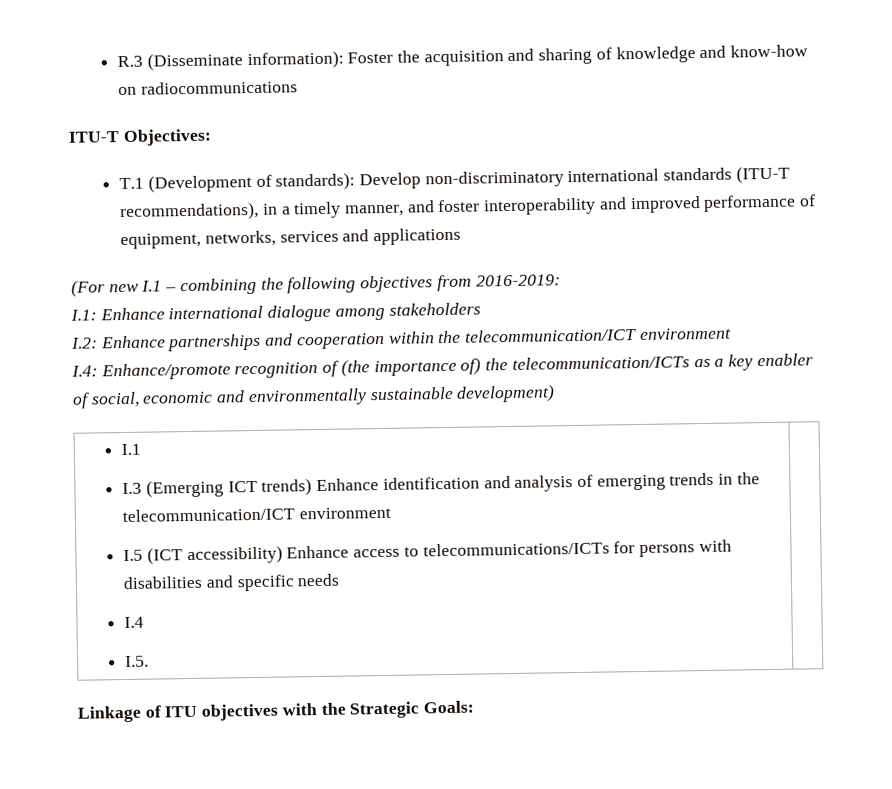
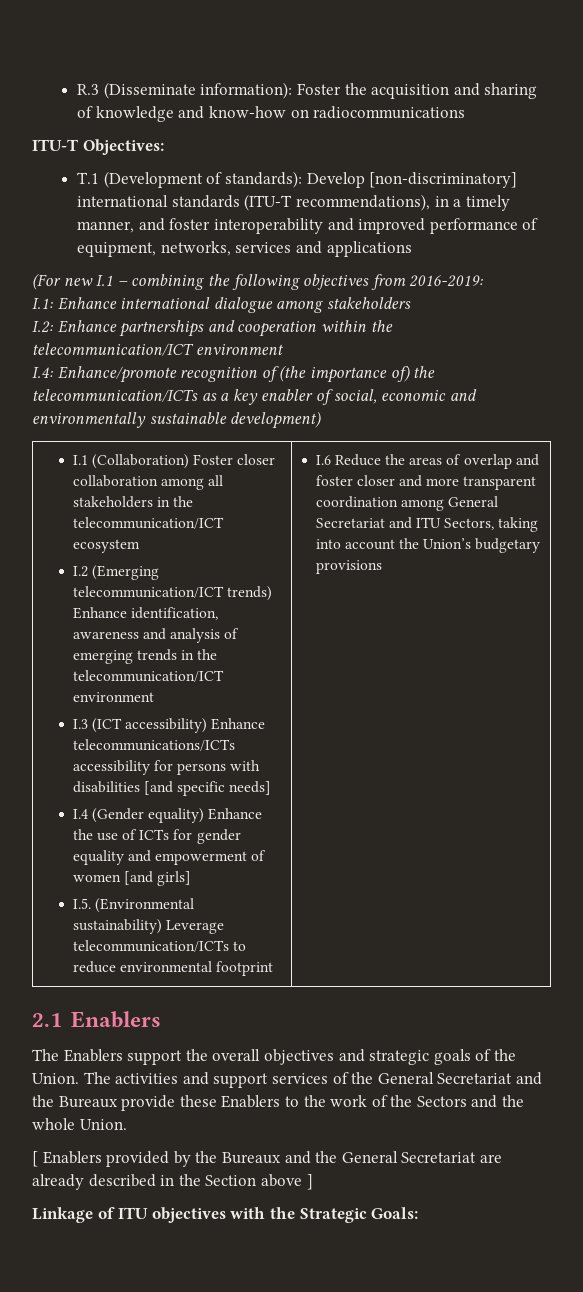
[424,170,564,189] non-discriminatory -> [369,172,518,188] [non-discriminatory]
[122,476,480,498] // I.3 (Emerging ICT trends) Enhance identification -> [91,454,276,469] [72,475,224,490] [72,496,194,508] [72,517,224,529] [72,539,140,553] [72,565,159,580] [72,586,272,601] [72,607,218,620] [72,631,139,639] (Collaboration) Foster closer collaboration among all stakeholders in the telecommunication/ICT ecosystem // I.2 (Emerging telecommunication/ICT trends) Enhance identification, awareness
[123,549,144,562] I.5 -> [72,719,88,729] I.3
[353,541,610,558] access to telecommunications/ICTs -> [72,739,235,751] [72,760,150,775] telecommunications/ICTs accessibility
[205,573,340,592] [124,616,145,629] [125,655,150,668] and specific needs // I.4 // I.5. | -> [143,781,272,796] [72,808,263,823] [72,829,241,844] [72,850,267,865] [72,871,192,886] [72,898,194,913] [72,919,224,934] [72,940,246,952] [72,961,274,976] [315,454,539,469] [315,475,537,490] [315,496,499,511] [315,517,539,532] [315,538,541,553] [315,560,382,574] [32,1011,161,1028] [32,1049,516,1065] [32,1072,542,1088] [32,1095,525,1111] [32,1118,127,1130] [32,1151,502,1167] [32,1174,313,1190] [and specific needs] // I.4 (Gender equality) Enhance the use of ICTs for gender equality and empowerment of women [and girls] // I.5. (Environmental sustainability) Leverage telecommunication/ICTs to reduce environmental footprint | I.6 Reduce the areas of overlap and foster closer and more transparent coordination among General Secretariat and ITU Sectors, taking into account the Union’s budgetary provisions // 2.1 Enablers // The Enablers support the overall objectives and strategic goals of the Union. The activities and support services of the General Secretariat and the Bureaux provide these Enablers to the work of the Sectors and the whole Union. // [ Enablers provided by the Bureaux and the General Secretariat are already described in the Section above ]

